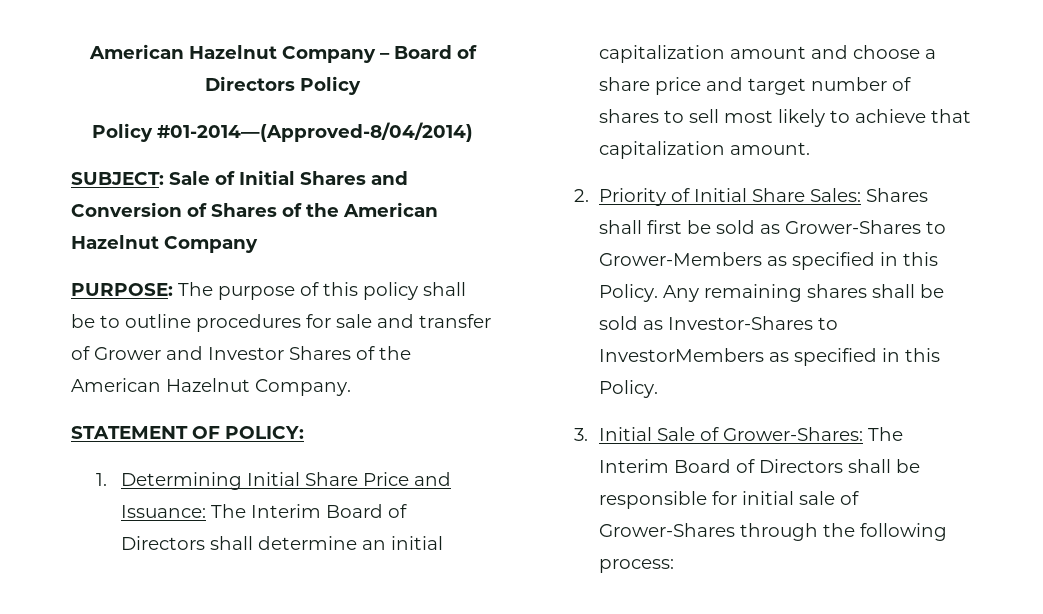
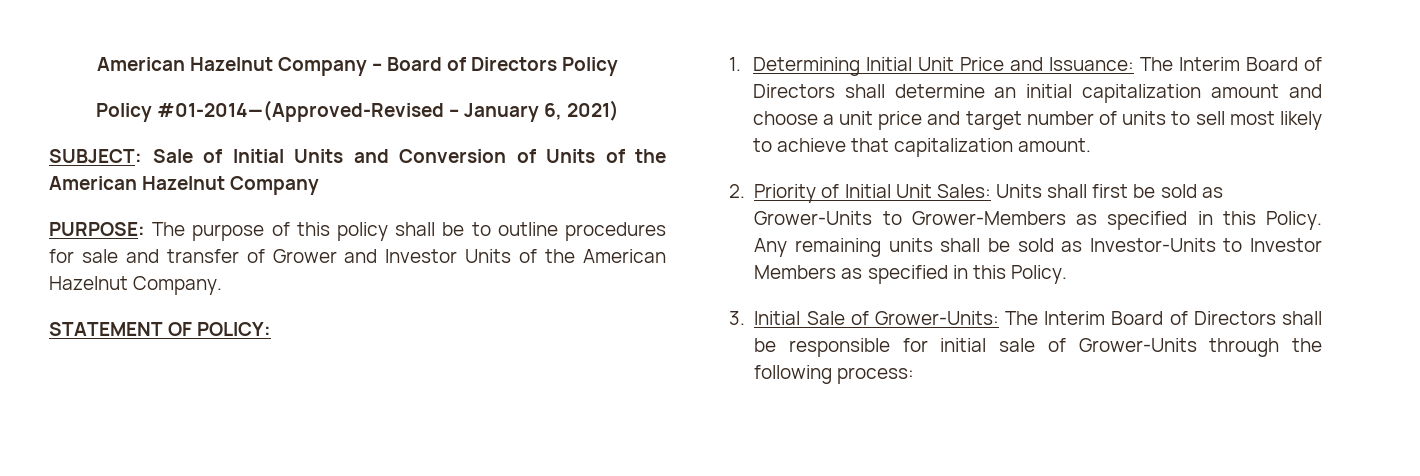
[157,122,473,142] #01-2014—(Approved-8/04/2014) -> [156,100,620,122] #01-2014—(Approved-Revised – January 6, 2021)
[300,171,366,185] Shares -> [294,149,343,163] Units
[211,203,277,217] Shares -> [546,149,595,163] Units
[289,346,351,360] Shares -> [465,249,512,263] Units
[305,472,359,486] Share -> [917,57,954,71] Unit
[599,77,651,91] share -> [839,111,874,125] unit
[599,109,660,123] shares -> [1122,111,1167,125] units
[752,188,929,202] Share Sales: Shares -> [895,184,1043,198] Unit Sales: Units
[785,220,922,234] Grower-Shares -> [754,211,873,225] Grower-Units
[807,284,868,298] shares -> [888,238,933,252] units
[668,316,839,330] [599,348,765,362] Investor-Shares to InvestorMembers -> [1089,238,1322,252] [754,265,837,279] Investor-Units to Investor Members
[723,427,864,441] Grower-Shares: -> [874,311,999,325] Grower-Units:
[599,523,736,537] Grower-Shares -> [1078,338,1197,352] Grower-Units

